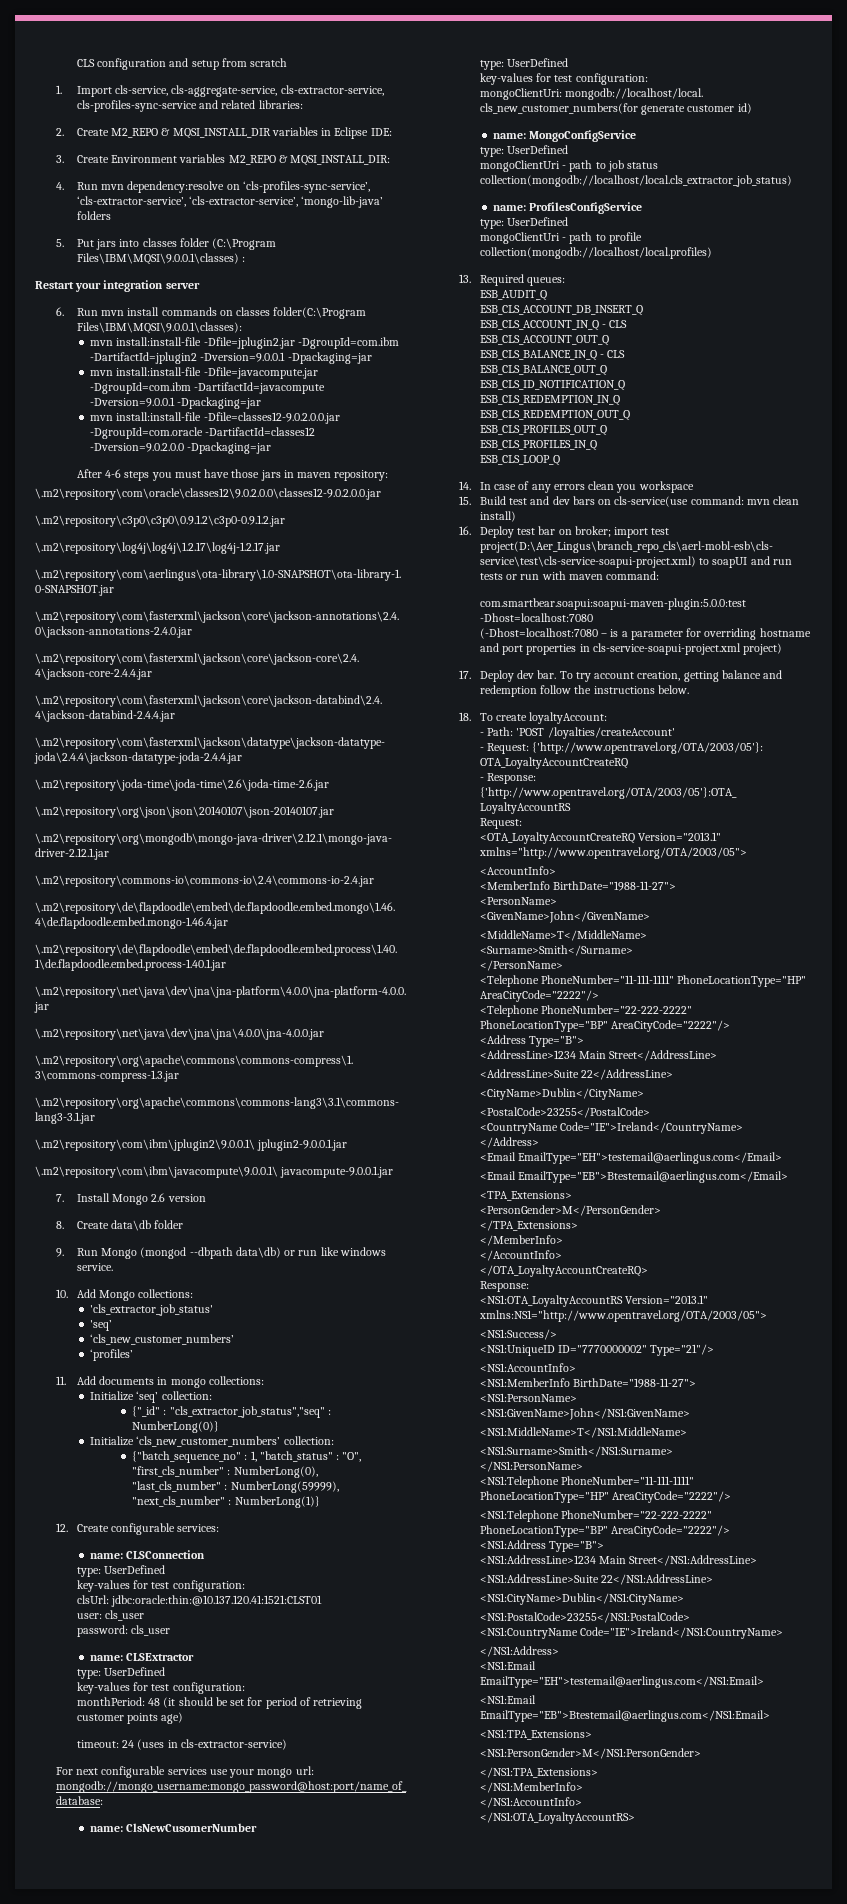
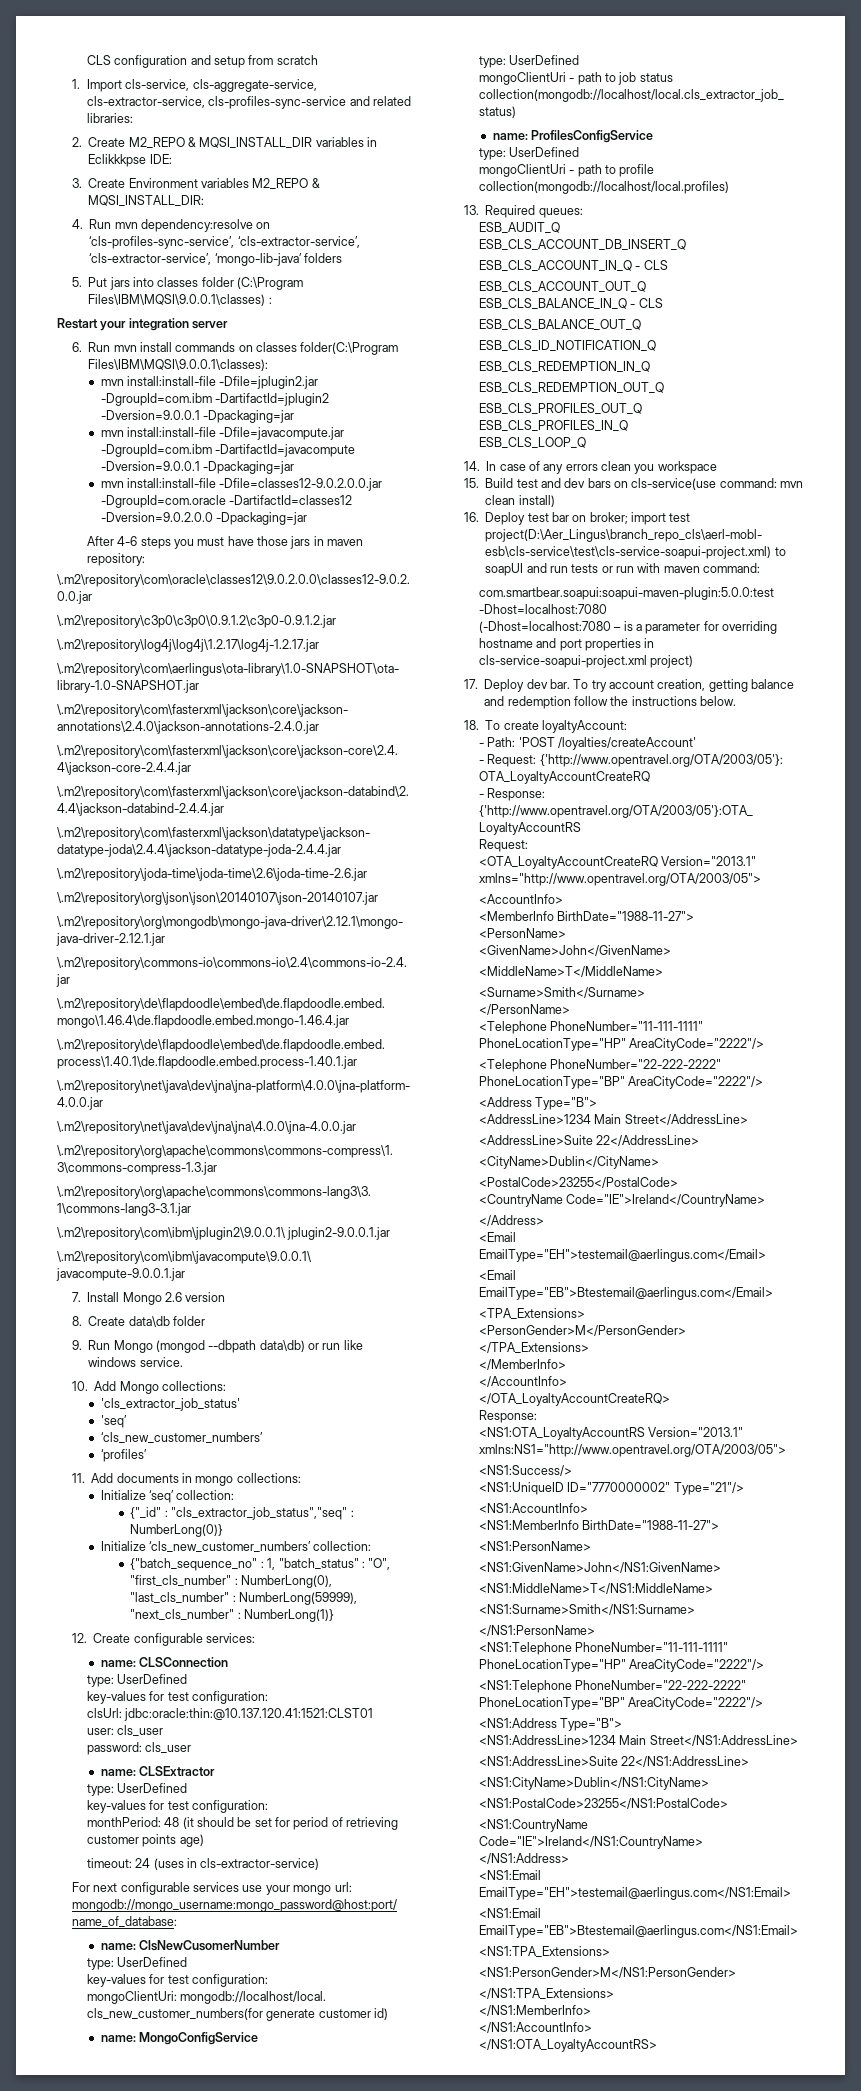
[334,127,369,139] Eclipse -> [88,154,147,167] Eclikkkpse

